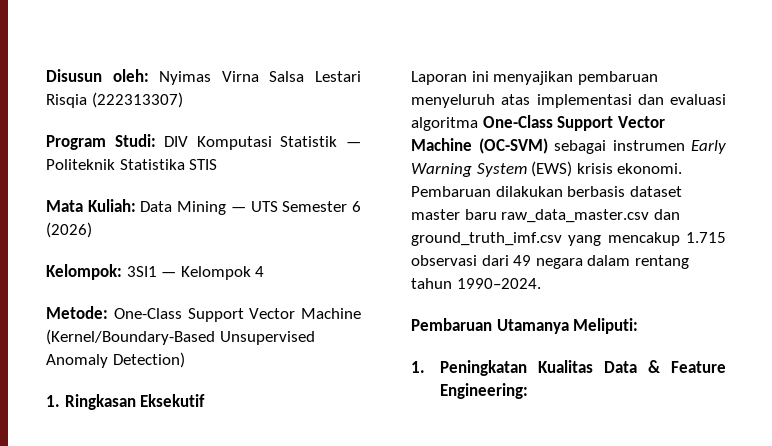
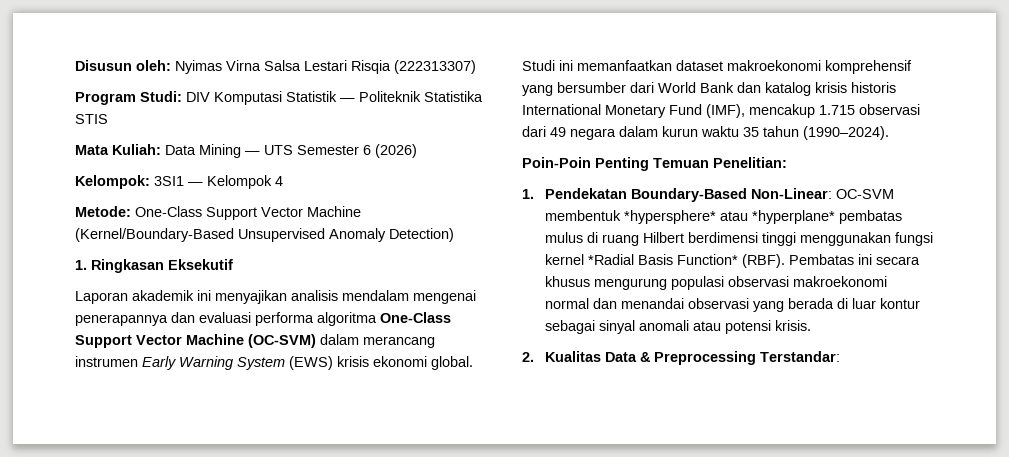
(467, 78) none -> [132,290,194,301] akademik
[577,71,658,85] [411,94,632,108] pembaruan menyeluruh atas implementasi -> [291,290,476,304] [75,314,168,326] analisis mendalam mengenai penerapannya
(726, 99) none -> [255,312,314,326] performa
[554,140,606,154] sebagai -> [320,334,435,348] dalam merancang
[617,163,683,174] [411,186,682,197] [411,209,680,223] [411,232,602,246] ekonomi. Pembaruan dilakukan berbasis dataset master baru raw_data_master.csv dan ground_truth_imf.csv yang -> [373,356,473,370] [522,60,912,74] [522,82,896,96] [522,104,745,118] ekonomi global. Studi ini memanfaatkan dataset makroekonomi komprehensif yang bersumber dari World Bank dan katalog krisis historis International Monetary Fund (IMF),
[634,255,689,269] [411,278,541,289] [411,318,639,334] [411,360,527,376] rentang tahun 1990–2024. // Pembaruan Utamanya Meliputi: // 1. Peningkatan -> [662,126,889,140] [522,157,787,171] [522,188,895,202] [545,210,903,224] [545,232,934,246] [545,254,921,268] [545,276,888,290] [545,298,921,312] [545,320,812,334] [522,352,534,362] kurun waktu 35 tahun (1990–2024). // Poin-Poin Penting Temuan Penelitian: // 1. Pendekatan Boundary-Based Non-Linear: OC-SVM membentuk *hypersphere* atau *hyperplane* pembatas mulus di ruang Hilbert berdimensi tinggi menggunakan fungsi kernel *Radial Basis Function* (RBF). Pembatas ini secara khusus mengurung populasi observasi makroekonomi normal dan menandai observasi yang berada di luar kontur sebagai sinyal anomali atau potensi krisis. // 2.
[671,361,726,373] [439,383,528,399] Feature Engineering: -> [654,351,841,365] Preprocessing Terstandar:

